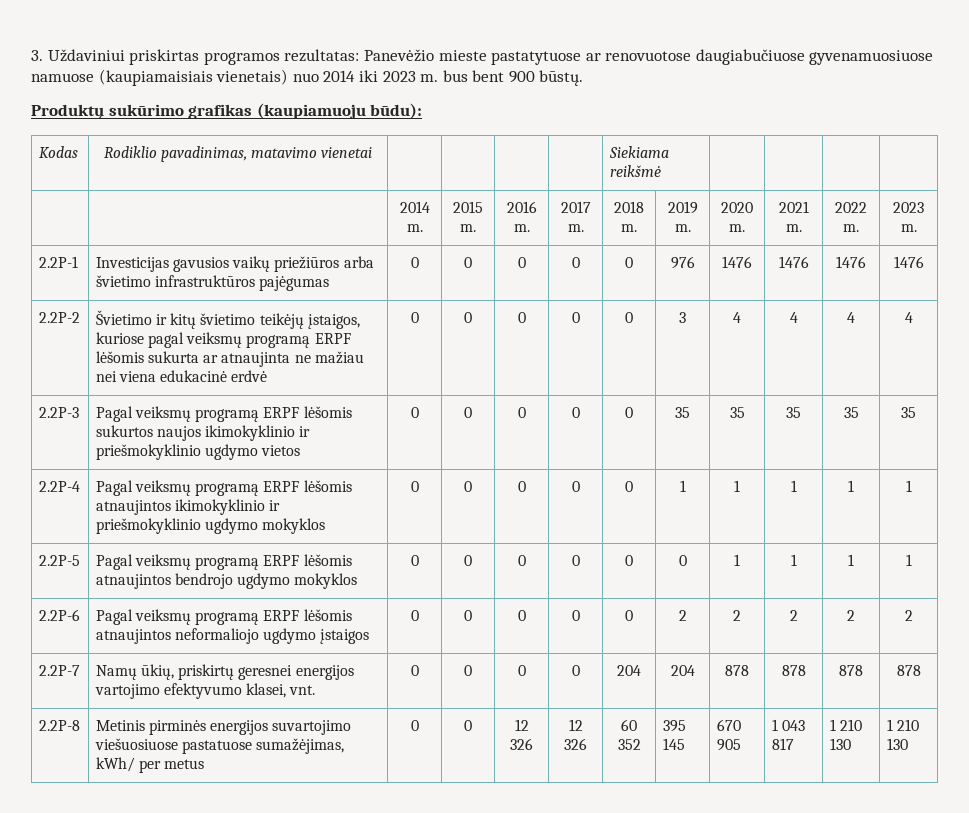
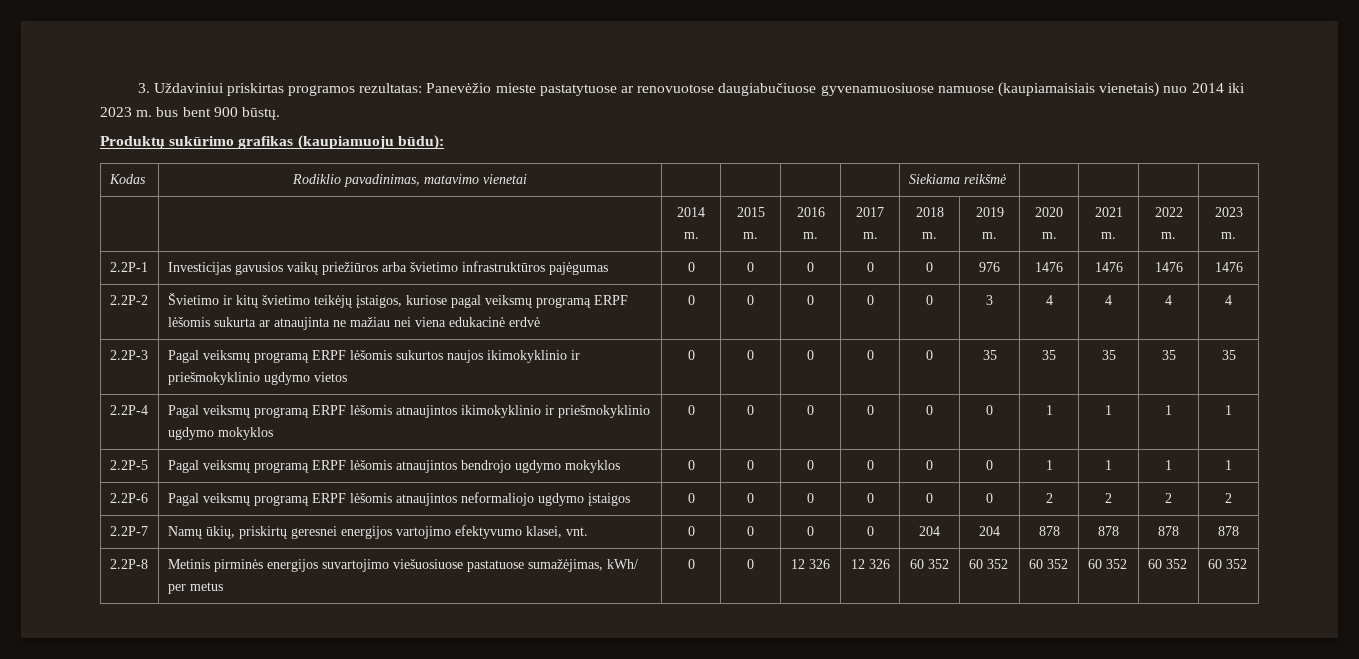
[679,480,686,492] 1 -> [986,405,993,415] 0
[678,610,687,621] 2 -> [986,493,993,503] 0
[662,720,686,732] [662,738,685,750] [716,719,741,731] [716,739,741,751] [771,719,805,731] [771,738,794,750] [829,719,862,731] [829,738,851,750] [886,719,919,731] [886,738,908,750] 395 145 | 670 905 | 1 043 817 | 1 210 130 | 1 210 130 -> [968,559,1008,569] [1028,559,1068,569] [1087,559,1127,569] [1147,559,1187,569] [1207,559,1247,569] 60 352 | 60 352 | 60 352 | 60 352 | 60 352

